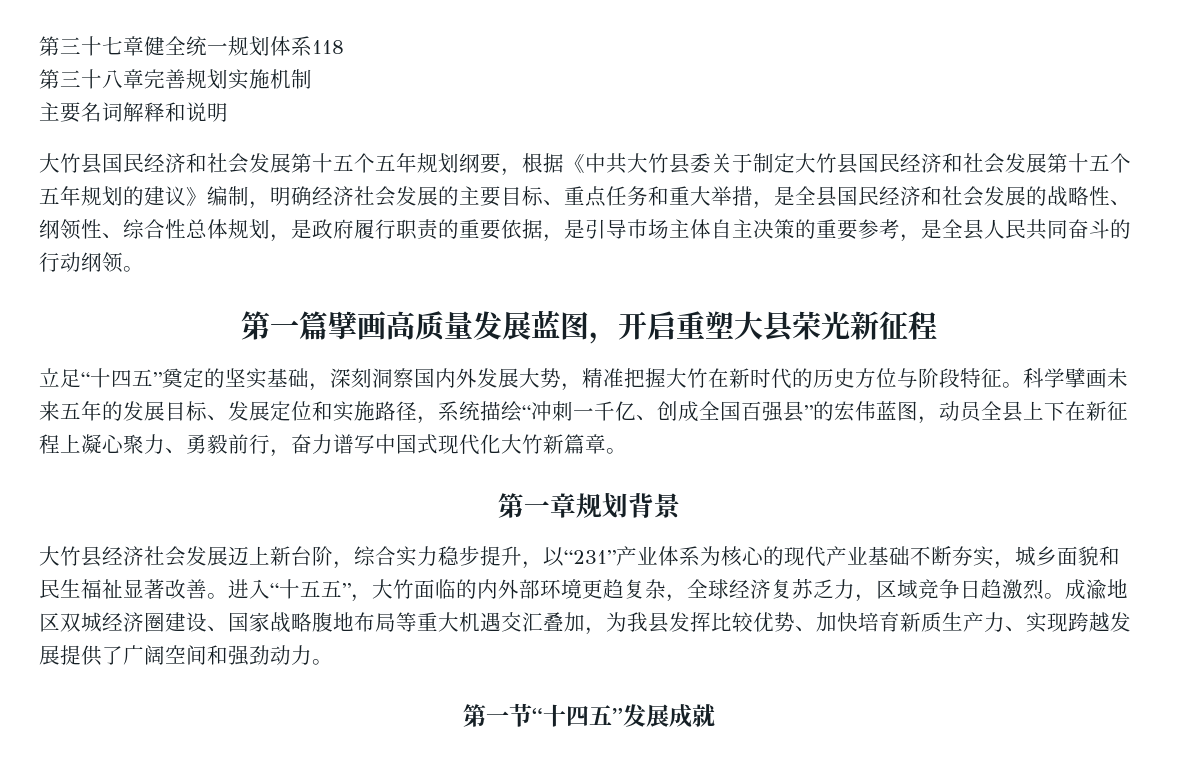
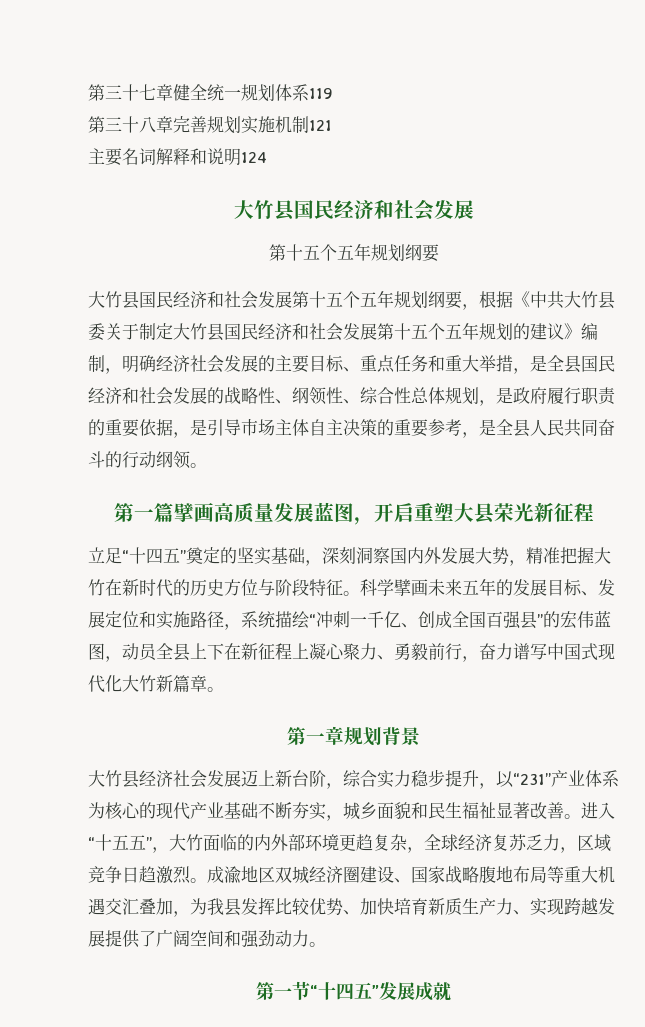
[312,40,344,54] 118 -> [309,88,333,99] 119
(312, 79) none -> [309,120,332,131] 121
(228, 112) none -> [241,152,267,163] [233,199,474,221] [268,243,439,262] 124 // 大竹县国民经济和社会发展 // 第十五个五年规划纲要

